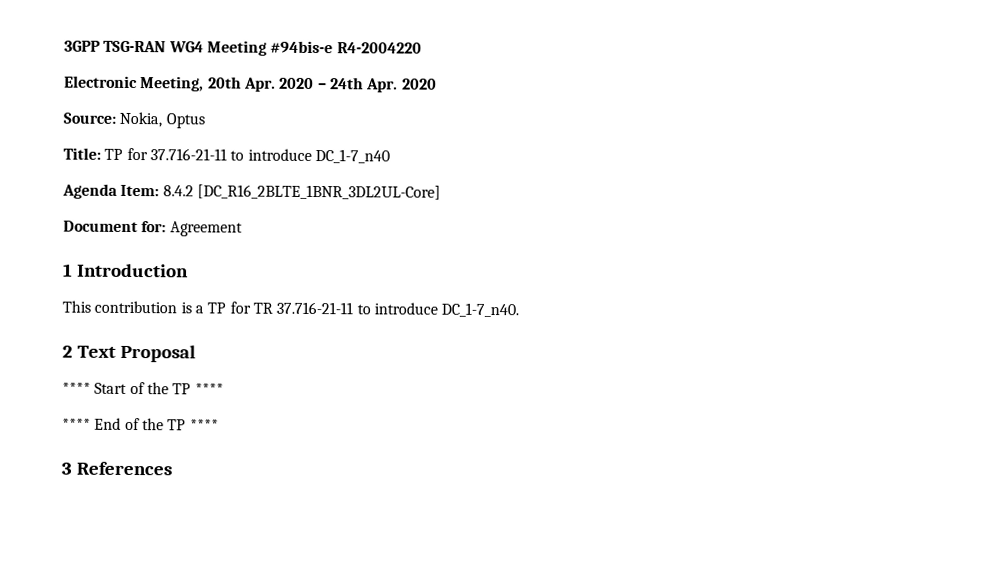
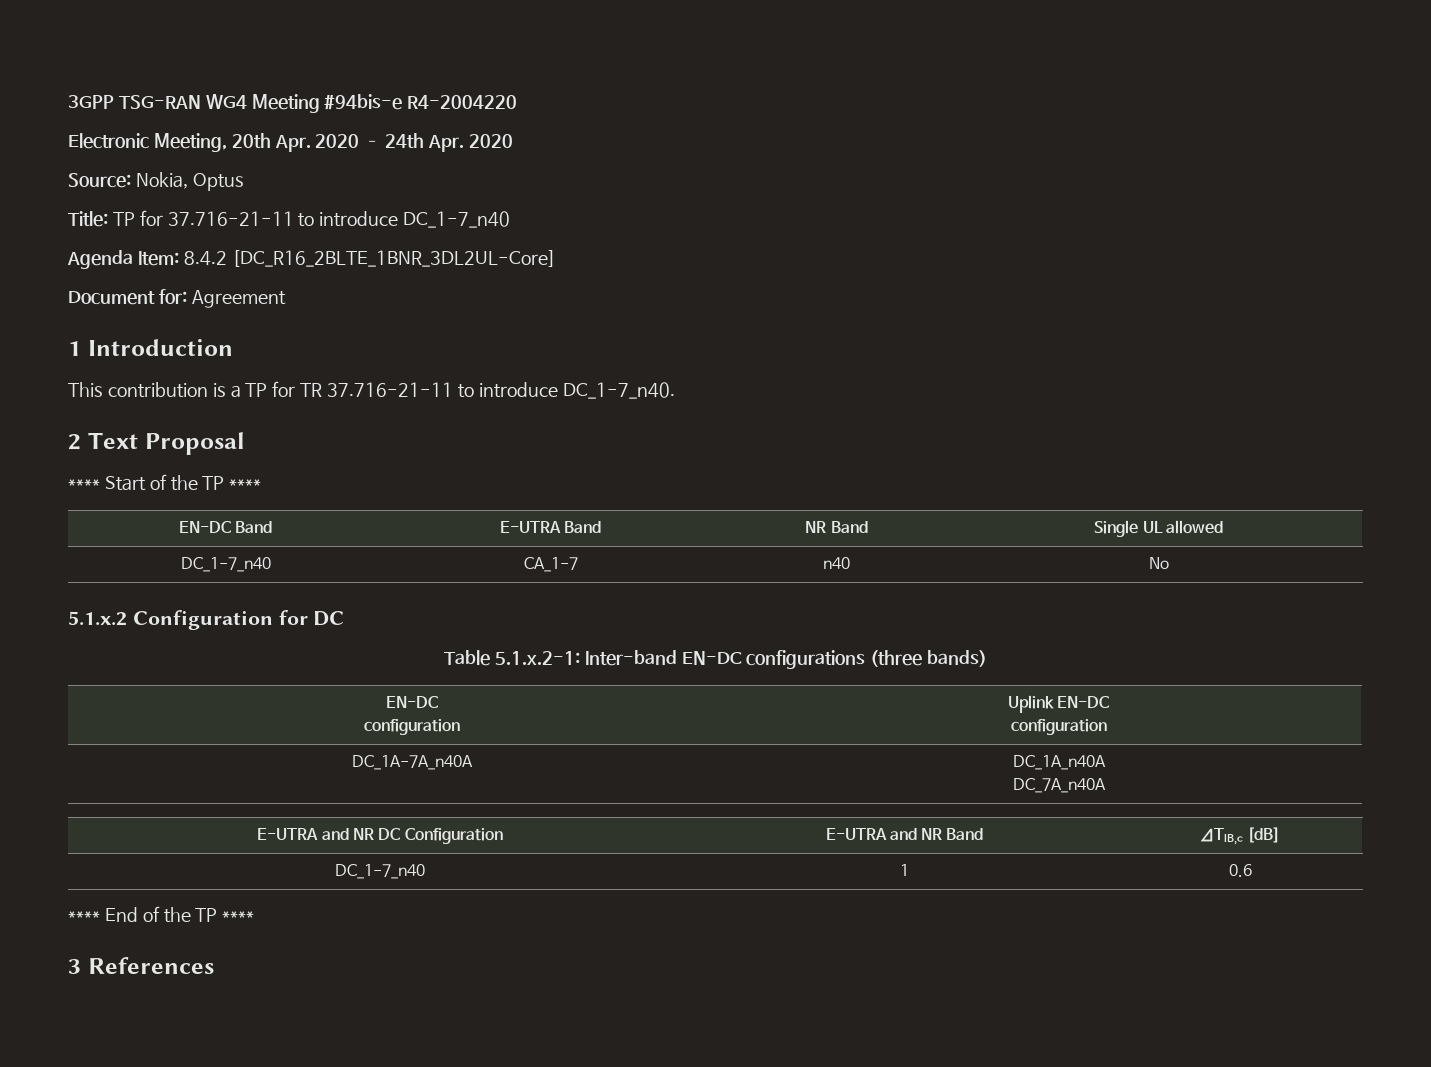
(224, 389) none -> [178,521,273,533] [499,521,602,533] [805,521,868,533] [1094,520,1223,537] [180,557,271,572] [523,557,578,572] [823,557,851,569] [1148,557,1169,569] [68,610,345,630] [443,650,988,669] [386,696,438,708] [364,719,460,735] [1007,695,1110,713] [1010,719,1107,735] [352,755,473,770] [1012,755,1106,770] [1012,778,1106,793] [257,828,503,844] [825,828,984,840] [1200,827,1280,845] [335,864,425,879] [900,864,910,876] [1228,864,1252,877] // EN-DC Band | E-UTRA Band | NR Band | Single UL allowed // DC_1-7_n40 | CA_1-7 | n40 | No // 5.1.x.2 Configuration for DC // Table 5.1.x.2-1: Inter-band EN-DC configurations (three bands) // EN-DC // configuration | Uplink EN-DC // configuration // DC_1A-7A_n40A | DC_1A_n40A // DC_7A_n40A // E-UTRA and NR DC Configuration | E-UTRA and NR Band | ΔTIB,c [dB] // DC_1-7_n40 | 1 | 0.6

